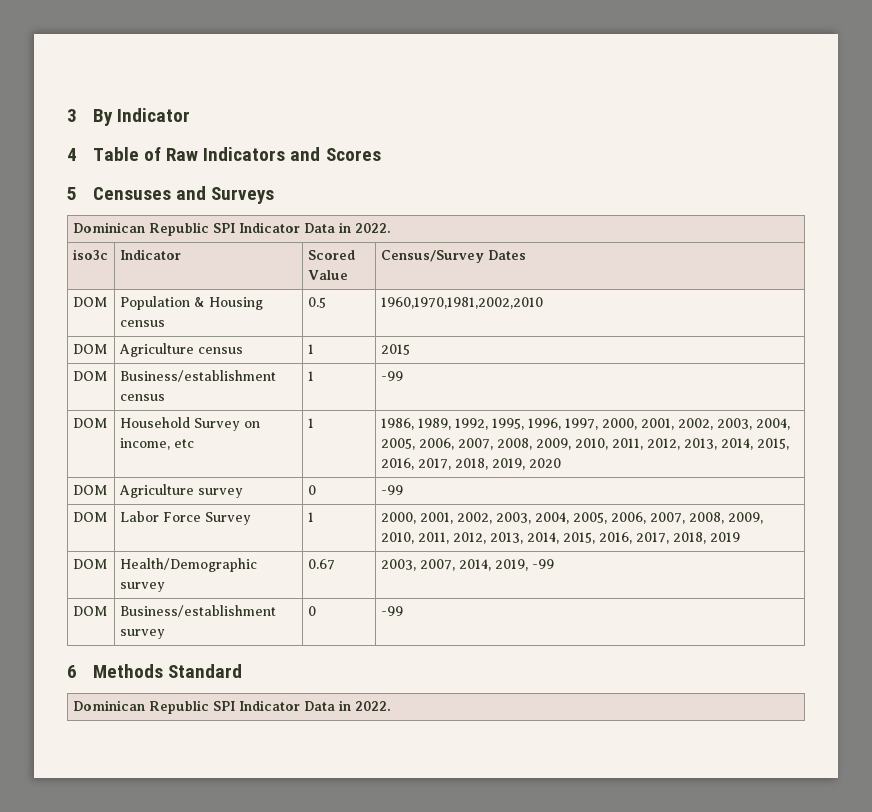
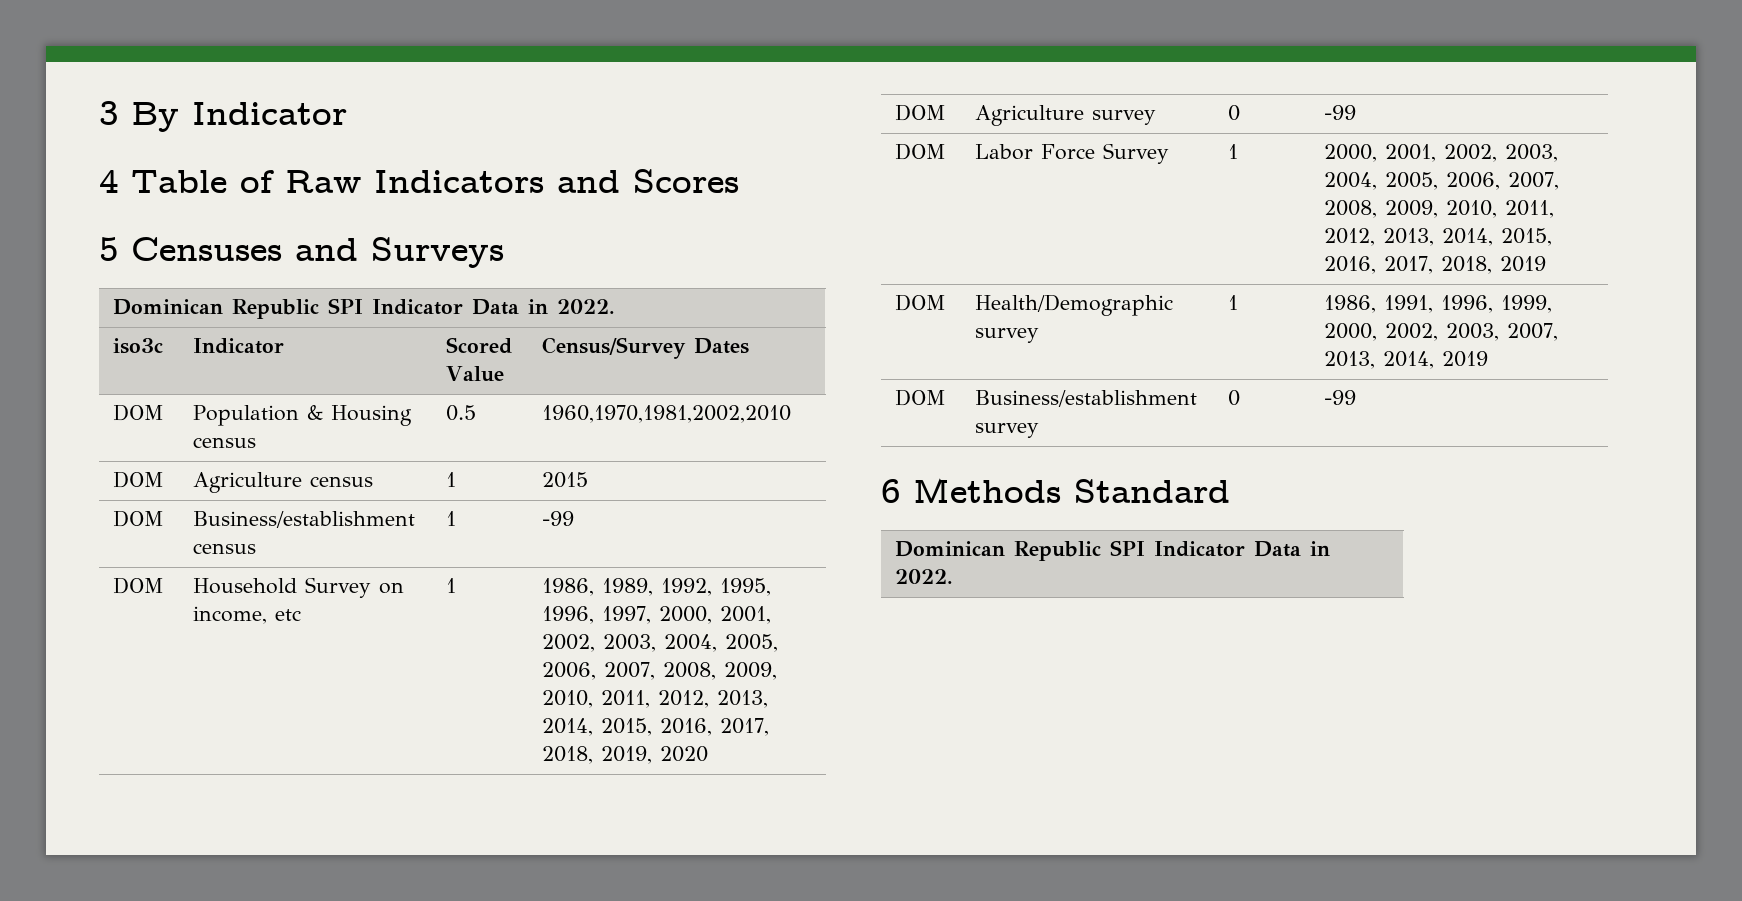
[307,559,335,570] [380,559,554,571] 0.67 | 2003, 2007, 2014, 2019, -99 -> [1228,295,1239,310] [1324,295,1553,313] [1324,323,1559,341] [1324,351,1489,369] 1 | 1986, 1991, 1996, 1999, 2000, 2002, 2003, 2007, 2013, 2014, 2019

